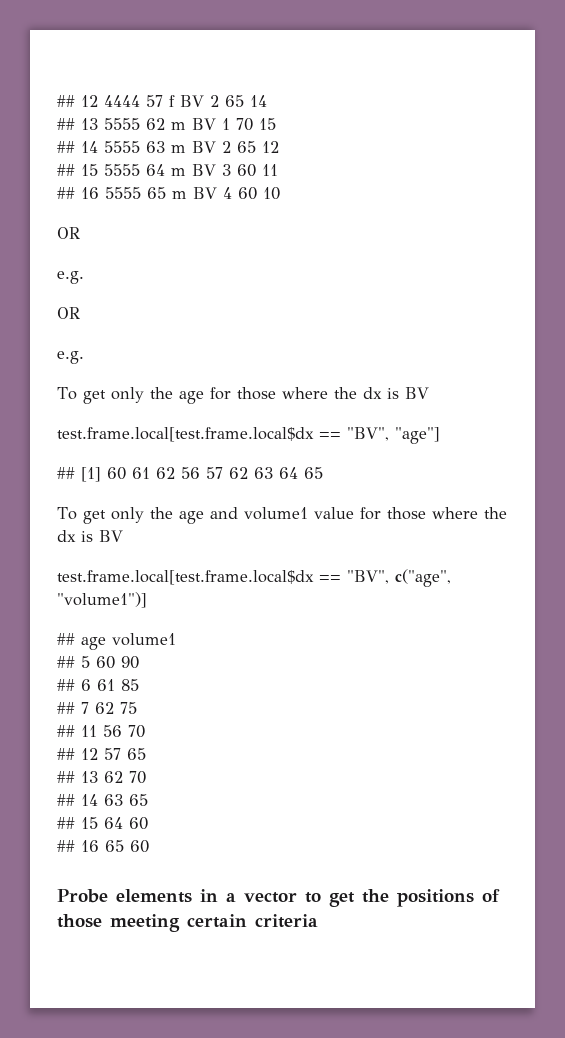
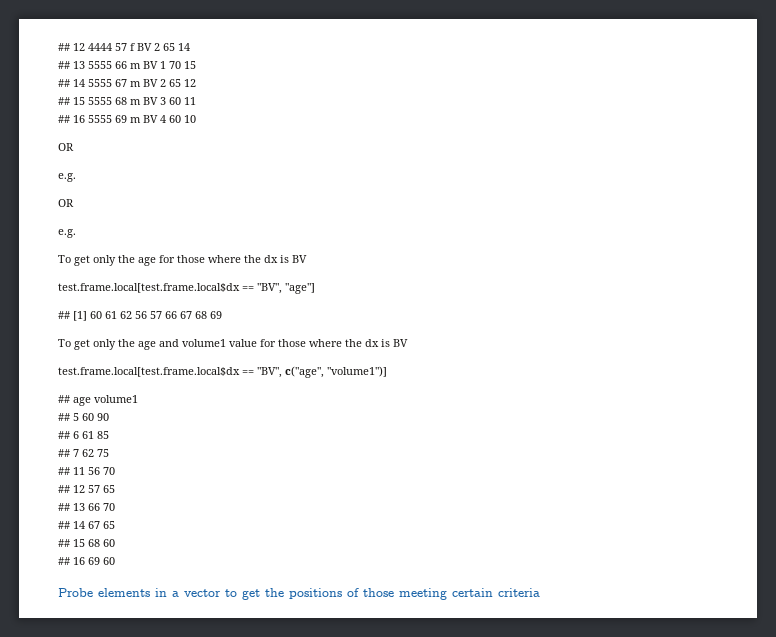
[146,118,165,130] 62 -> [115,61,127,69] 66
[146,141,165,153] 63 -> [115,79,127,87] 67
[146,164,165,176] 64 -> [115,97,127,105] 68
[147,187,166,199] 65 -> [115,115,127,123] 69
[229,467,323,479] 62 63 64 65 -> [165,311,222,319] 66 67 68 69
[104,771,123,783] 62 -> [88,503,100,511] 66
[104,794,123,806] 63 -> [88,521,100,529] 67
[104,817,123,829] 64 -> [88,539,100,547] 68
[105,840,124,852] 65 -> [88,557,100,565] 69

